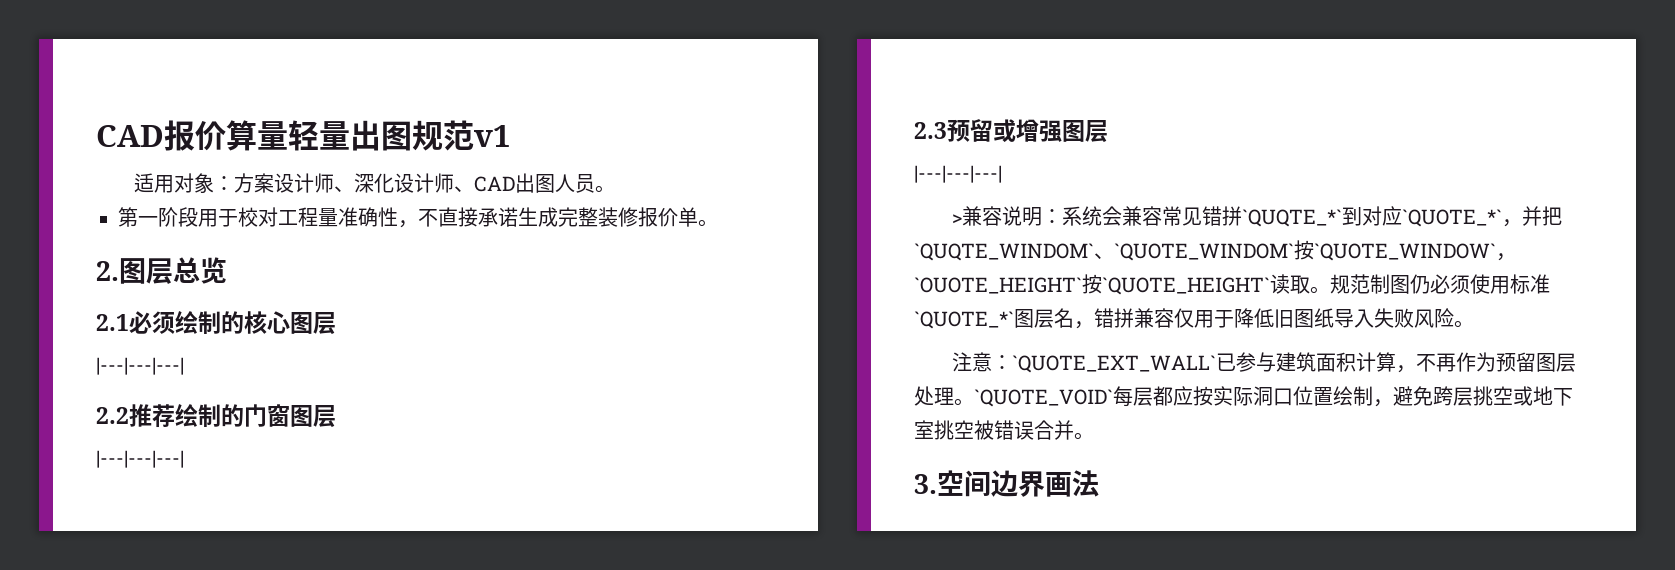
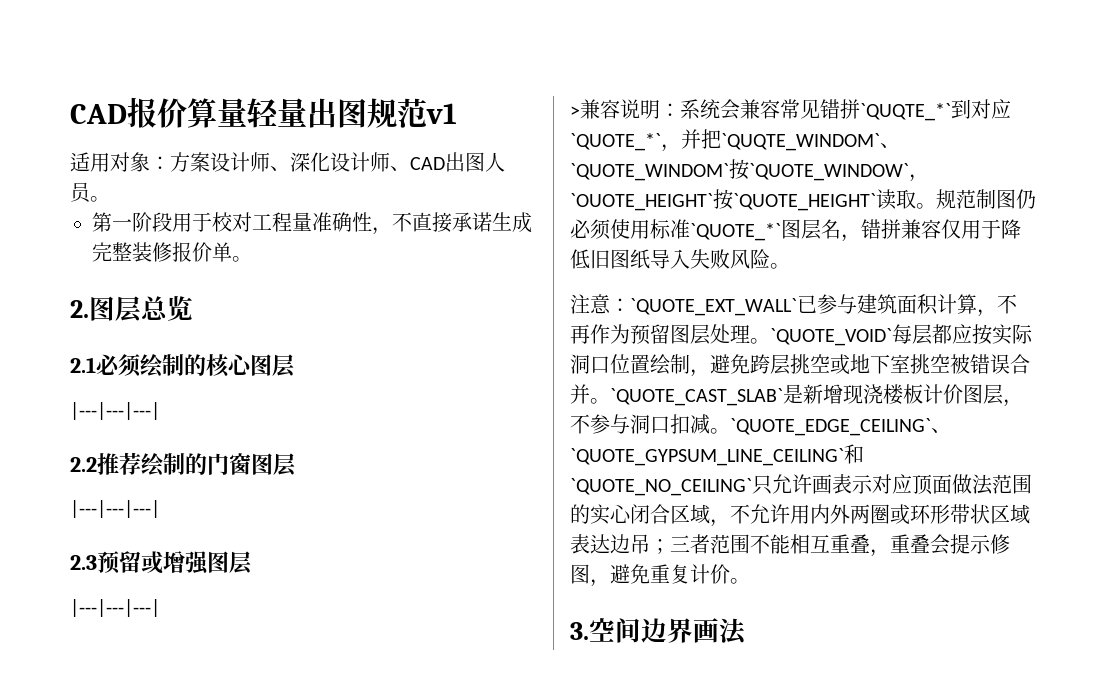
(1094, 436) none -> [610,384,1023,407] [570,414,951,436] [570,444,864,466] [570,474,1032,496] [570,504,1030,527] [570,534,1010,557] [570,564,750,587] `QUOTE_CAST_SLAB`是新增现浇楼板计价图层，不参与洞口扣减。`QUOTE_EDGE_CEILING`、`QUOTE_GYPSUM_LINE_CEILING`和`QUOTE_NO_CEILING`只允许画表示对应顶面做法范围的实心闭合区域，不允许用内外两圈或环形带状区域表达边吊；三者范围不能相互重叠，重叠会提示修图，避免重复计价。

